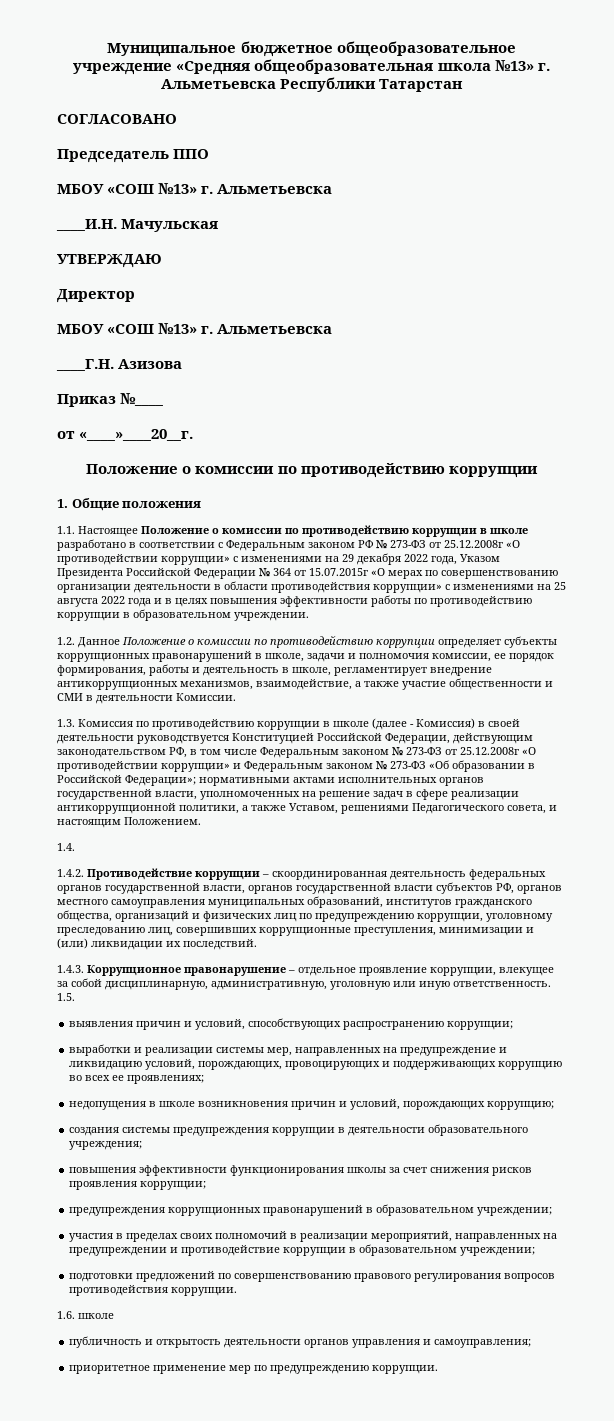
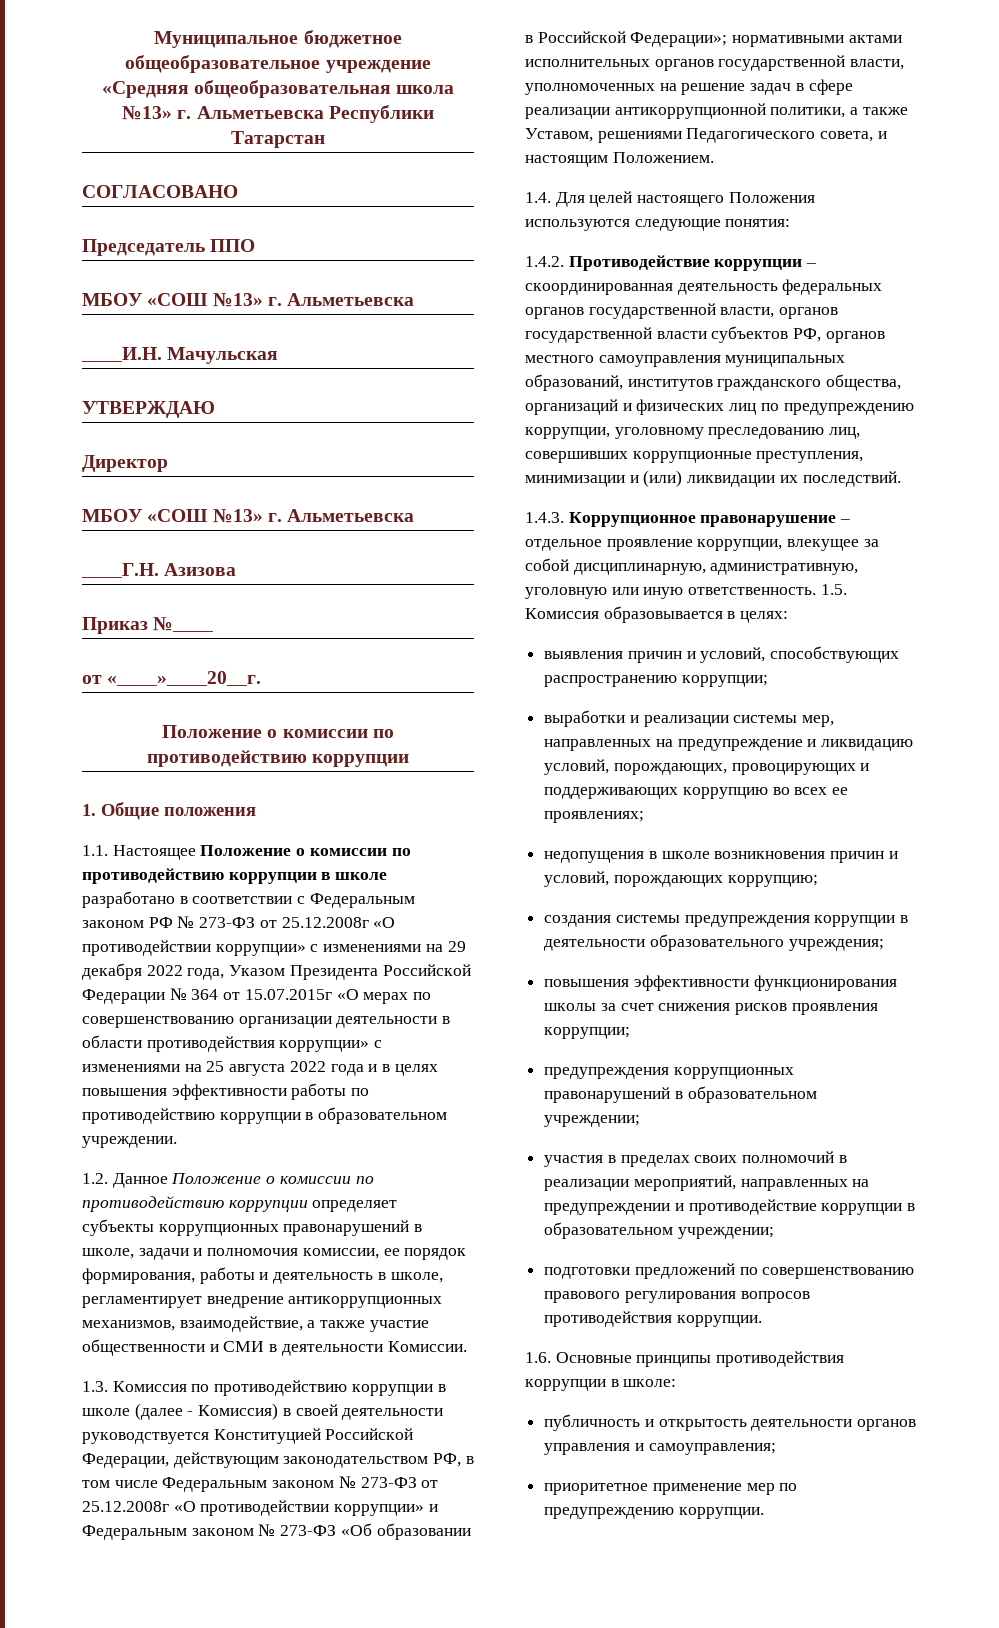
(75, 847) none -> [555,191,815,207] [525,219,791,231] Для целей настоящего Положения используются следующие понятия:
(75, 997) none -> [525,606,789,623] Комиссия образовывается в целях:
[78,1313,114,1319] школе -> [555,1351,845,1367] [525,1379,677,1391] Основные принципы противодействия коррупции в школе:

